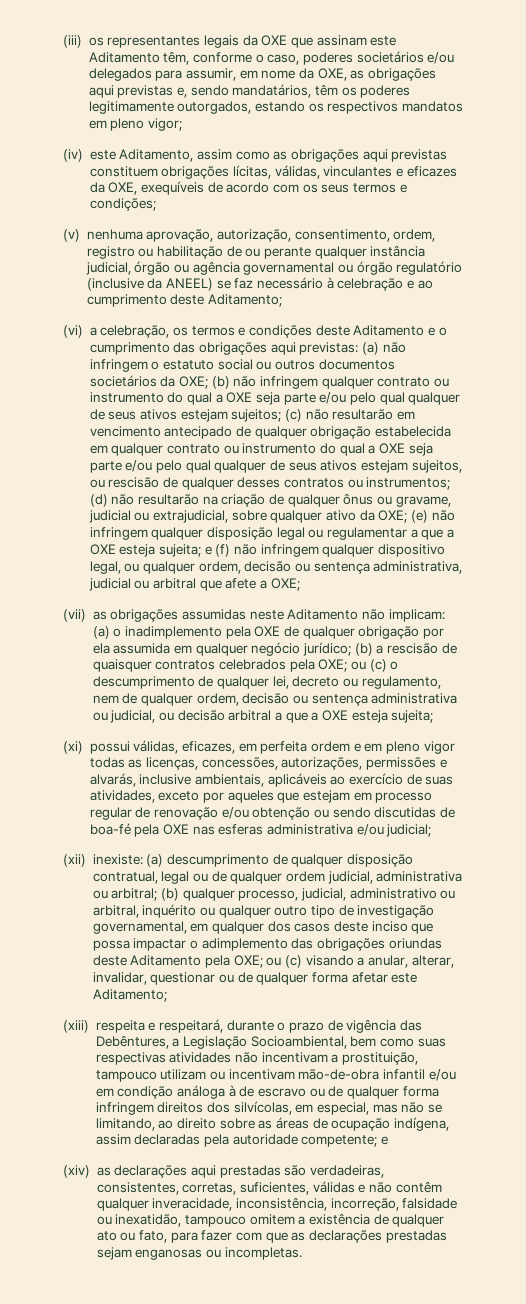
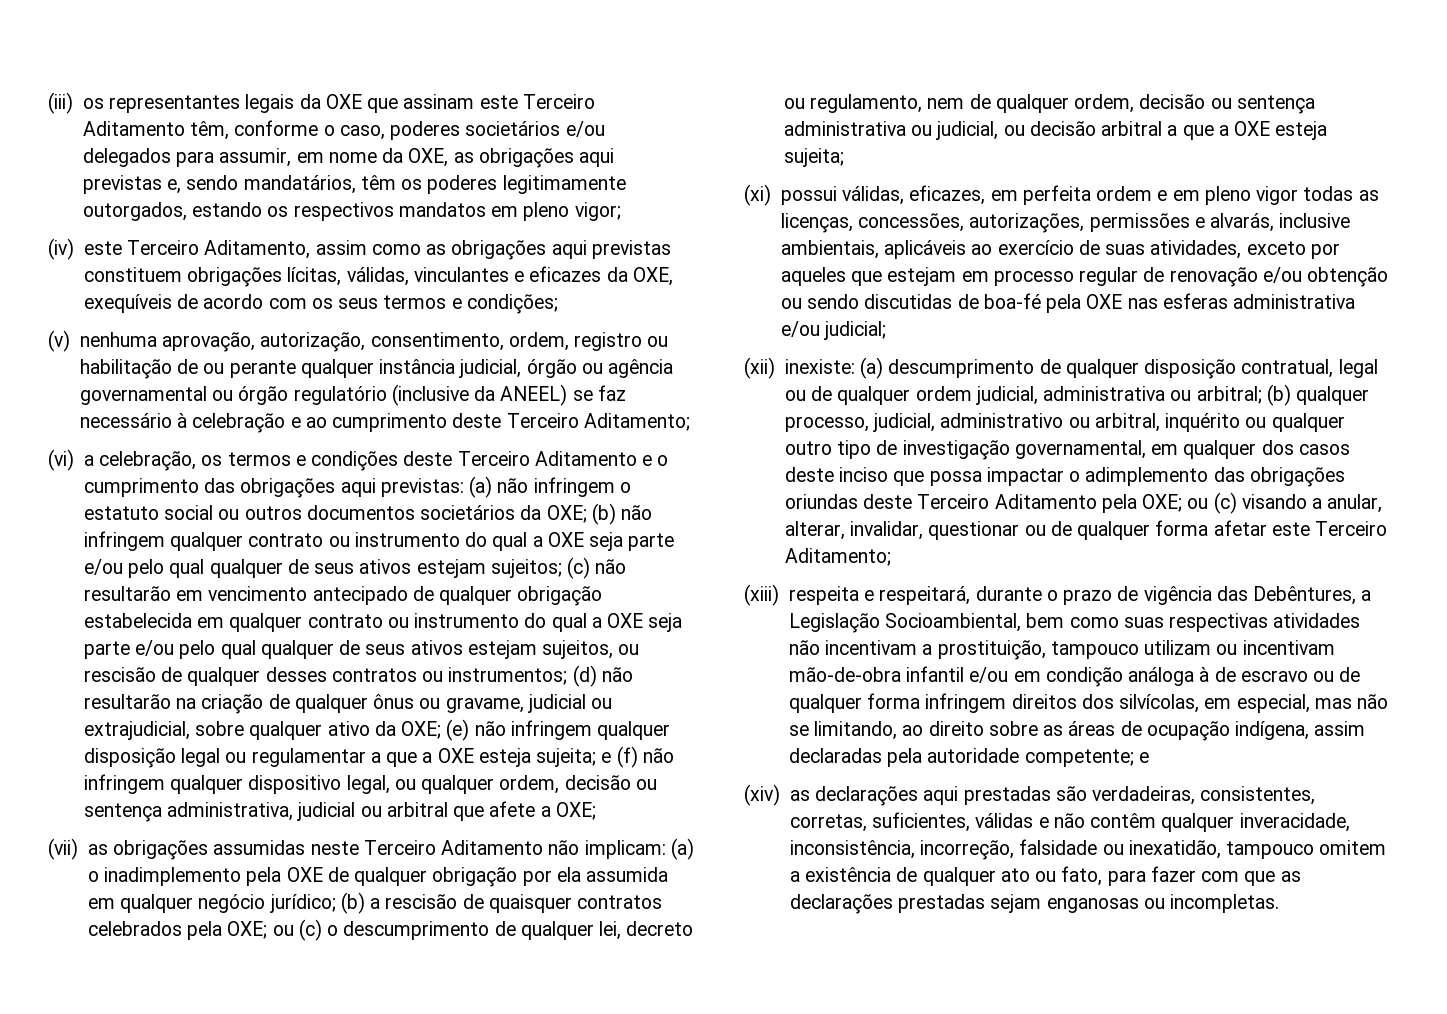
(397, 41) none -> [522,94,595,109] Terceiro
(116, 155) none -> [127,240,200,255] Terceiro
(205, 299) none -> [506,413,579,428] Terceiro
(350, 330) none -> [457,451,530,466] Terceiro
(284, 615) none -> [363,840,436,855] Terceiro
(127, 960) none -> [917,494,990,509] Terceiro
(418, 978) none -> [1315,521,1388,536] Terceiro

